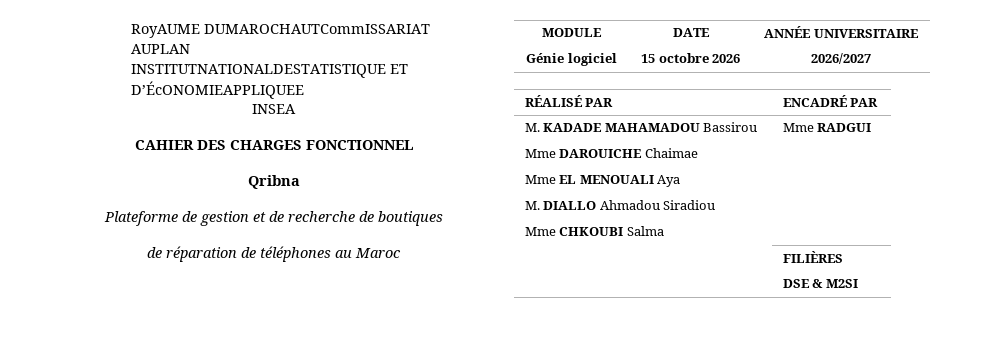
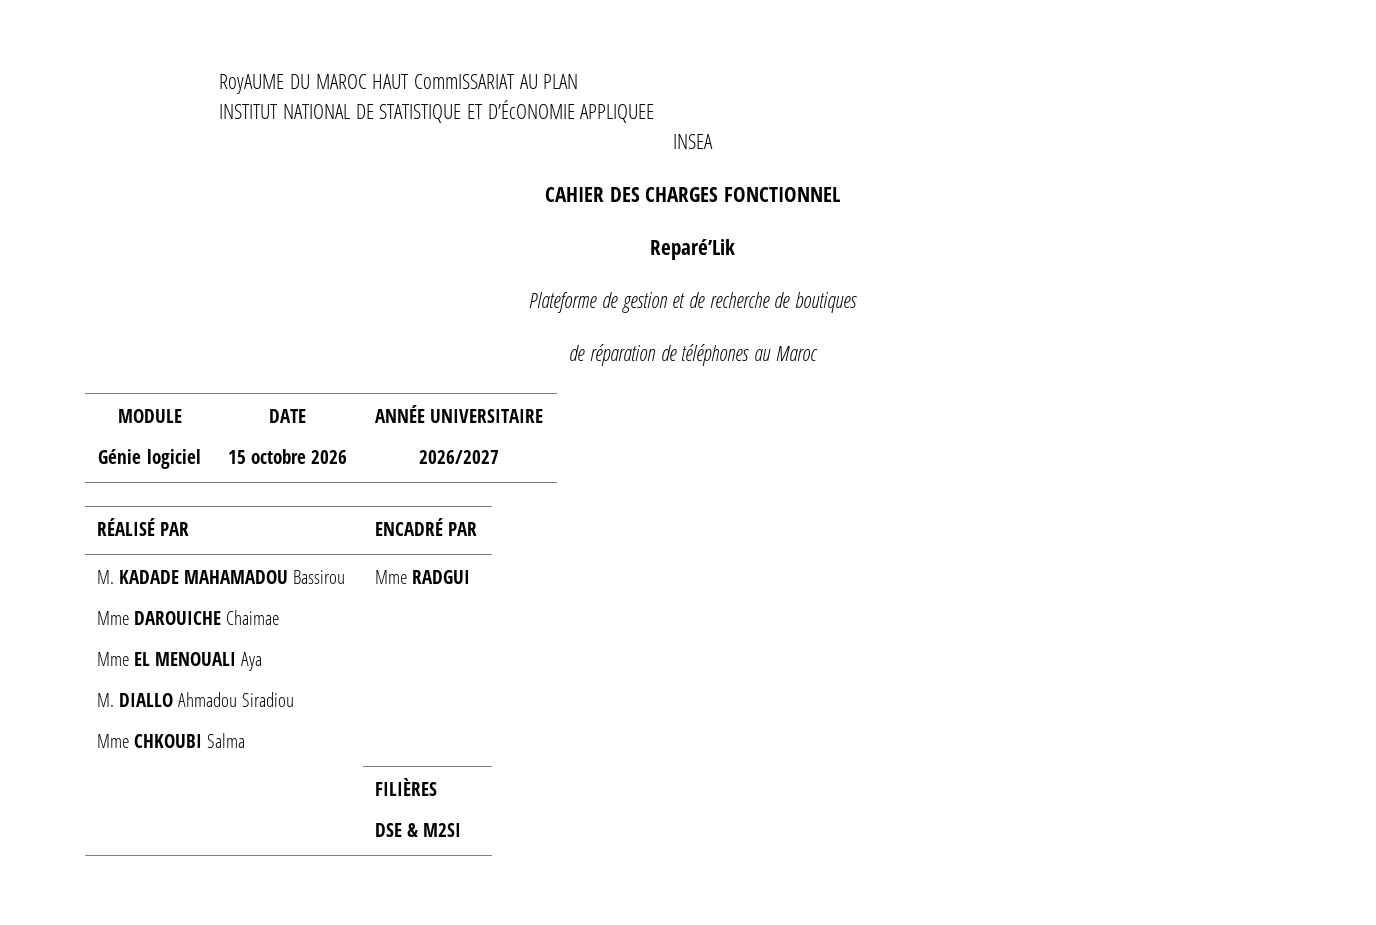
[203,24,430,34] [130,44,190,54] [130,64,408,78] [130,81,304,99] DUMAROCHAUTCommISSARIAT AUPLAN // INSTITUTNATIONALDESTATISTIQUE ET D’ÉcONOMIEAPPLIQUEE -> [289,74,579,89] [219,100,655,123] DU MAROC HAUT CommISSARIAT AU PLAN // INSTITUT NATIONAL DE STATISTIQUE ET D’ÉcONOMIE APPLIQUEE
[247,175,300,189] Qribna -> [650,239,735,260] Reparé’Lik

